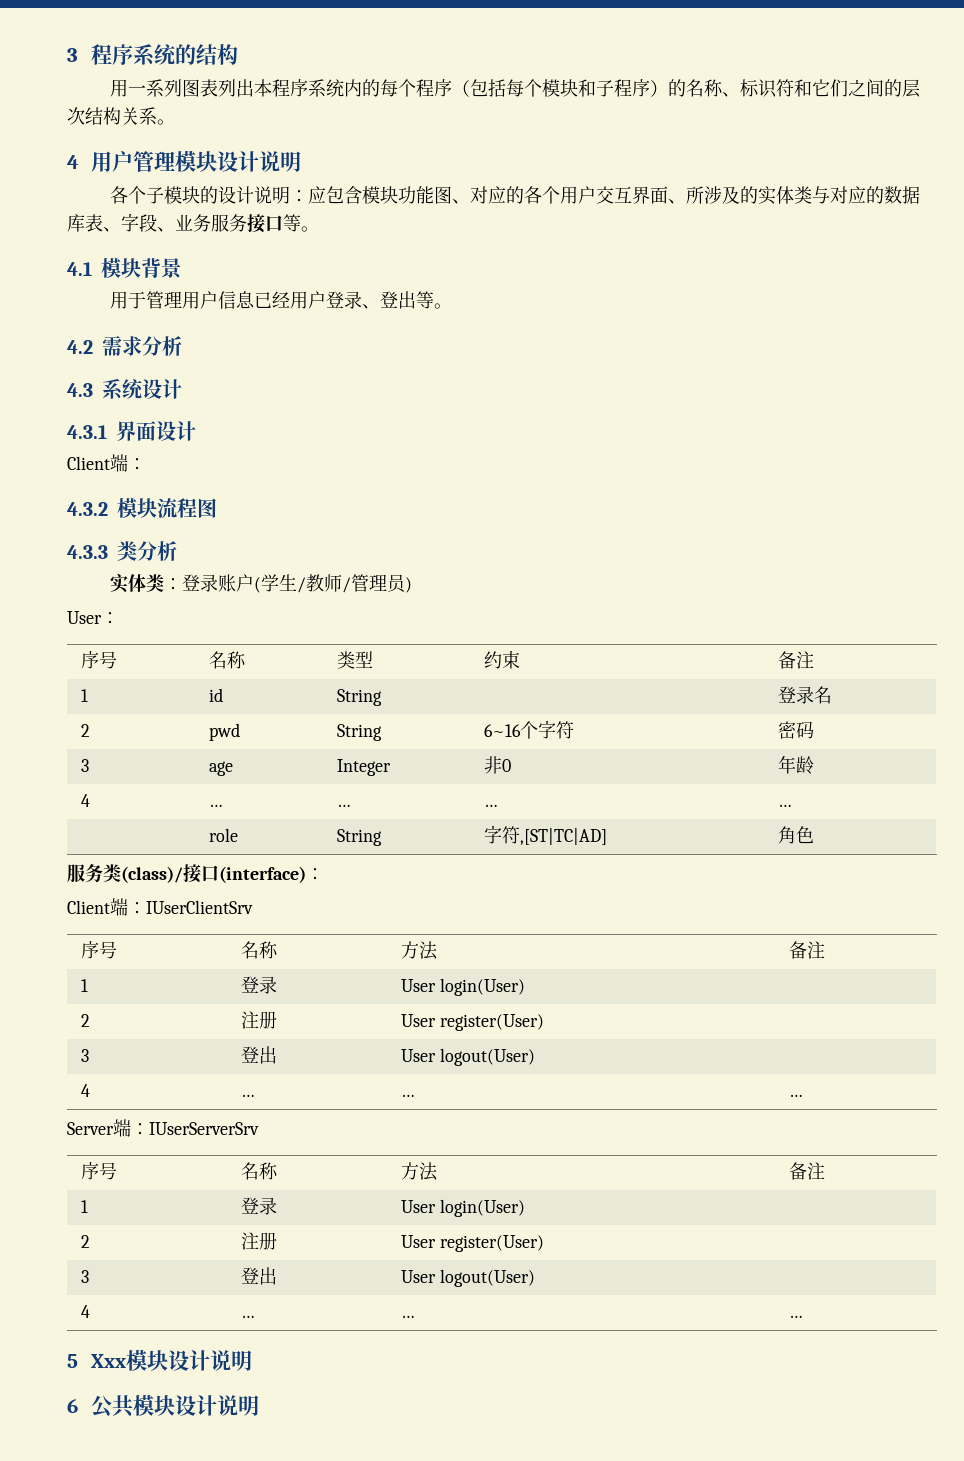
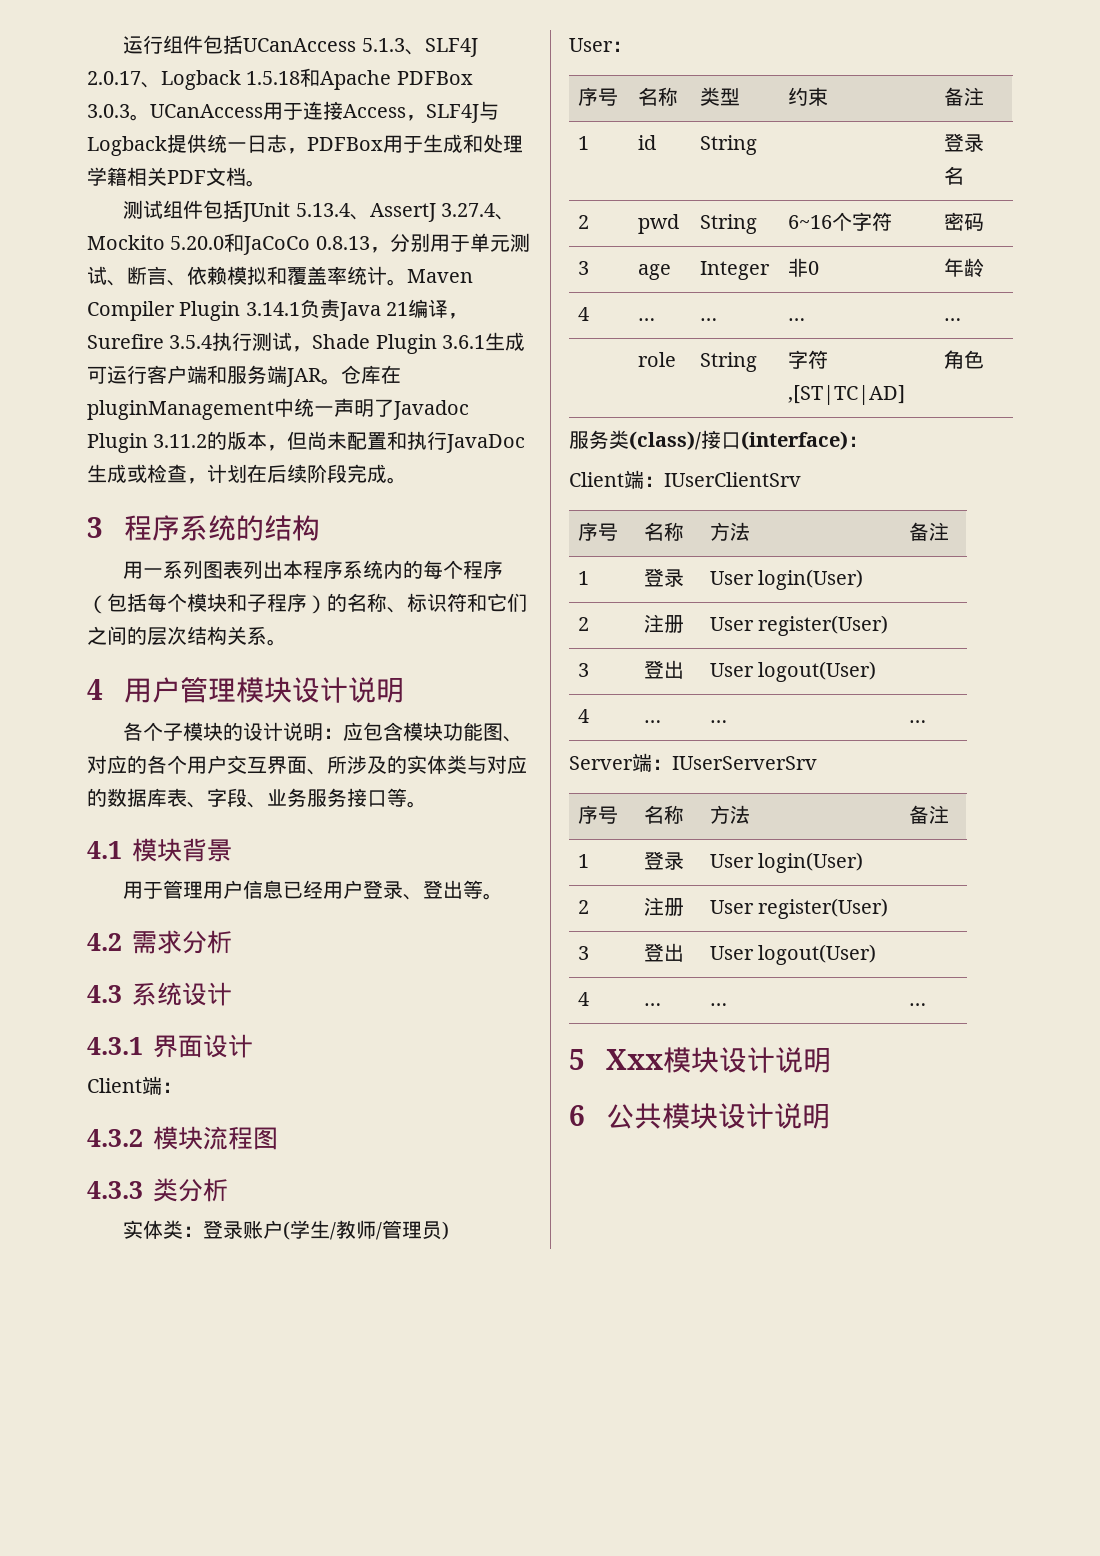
(67, 55) none -> [123,35,478,57] [87,68,473,90] [87,101,499,123] [87,134,523,156] [87,167,266,187] [123,200,516,222] [87,233,530,255] [87,266,473,286] [87,299,469,321] [87,332,526,354] [87,365,401,387] [87,398,469,420] [87,431,526,453] [87,464,407,484] 运行组件包括UCanAccess 5.1.3、SLF4J 2.0.17、Logback 1.5.18和Apache PDFBox 3.0.3。UCanAccess用于连接Access，SLF4J与Logback提供统一日志，PDFBox用于生成和处理学籍相关PDF文档。 // 测试组件包括JUnit 5.13.4、AssertJ 3.27.4、Mockito 5.20.0和JaCoCo 0.8.13，分别用于单元测试、断言、依赖模拟和覆盖率统计。Maven Compiler Plugin 3.14.1负责Java 21编译，Surefire 3.5.4执行测试，Shade Plugin 3.6.1生成可运行客户端和服务端JAR。仓库在pluginManagement中统一声明了Javadoc Plugin 3.11.2的版本，但尚未配置和执行JavaDoc生成或检查，计划在后续阶段完成。 //

